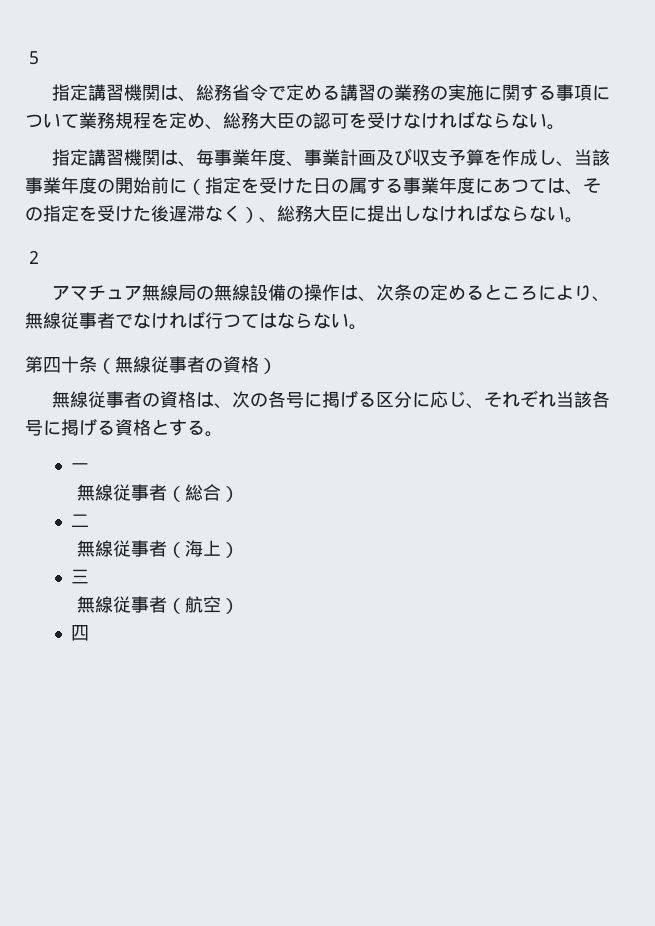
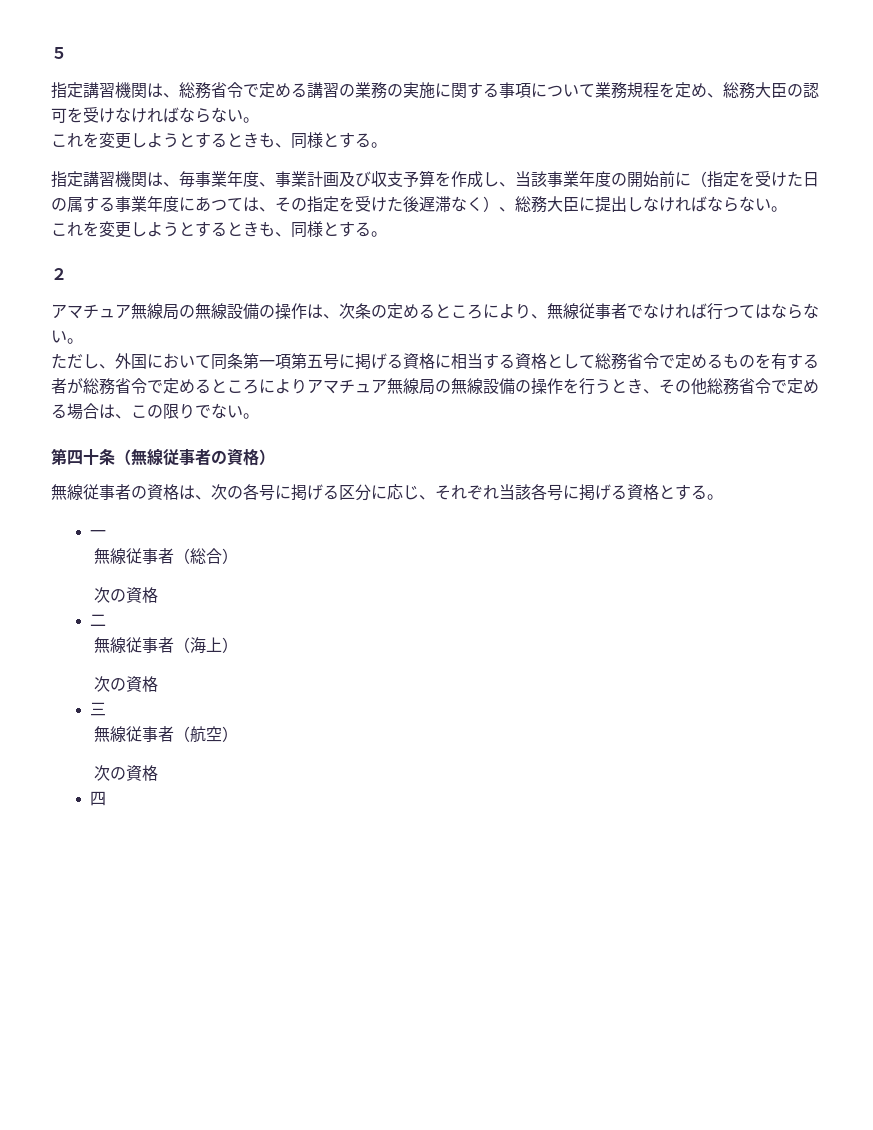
(565, 127) none -> [51,132,387,149] // これを変更しようとするときも、同様とする。
(583, 220) none -> [51,221,387,238] // これを変更しようとするときも、同様とする。
(367, 327) none -> [51,353,819,370] [51,378,819,395] [51,403,259,420] // ただし、外国において同条第一項第五号に掲げる資格に相当する資格として総務省令で定めるものを有する者が総務省令で定めるところによりアマチュア無線局の無線設備の操作を行うとき、その他総務省令で定める場合は、この限りでない。
(239, 494) none -> [93,587,158,603] // 次の資格
(239, 550) none -> [93,676,158,692] // 次の資格
(239, 606) none -> [93,765,158,781] // 次の資格

